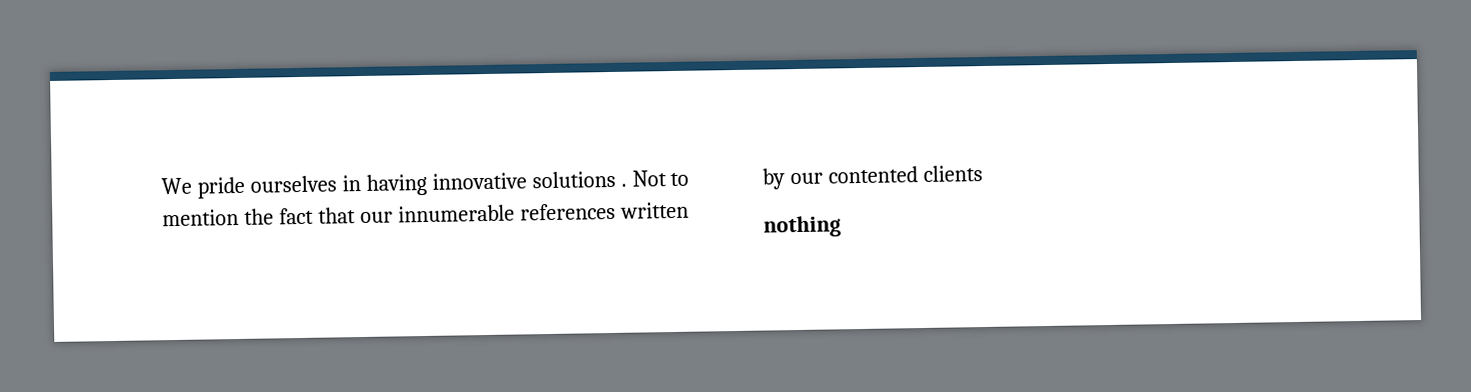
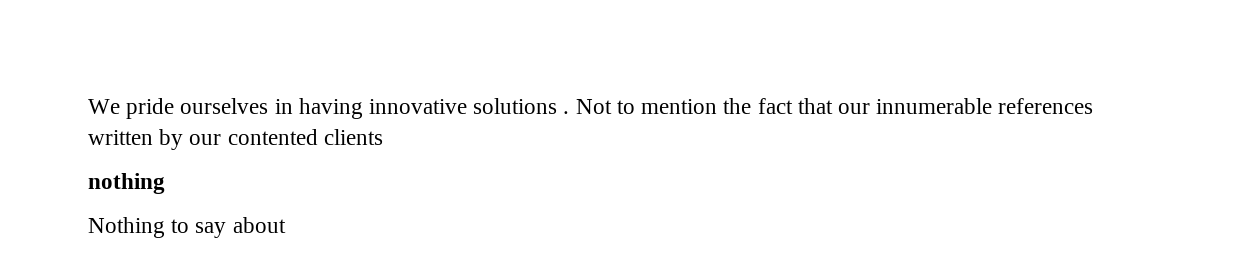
(841, 226) none -> [88,217,286,238] // Nothing to say about

